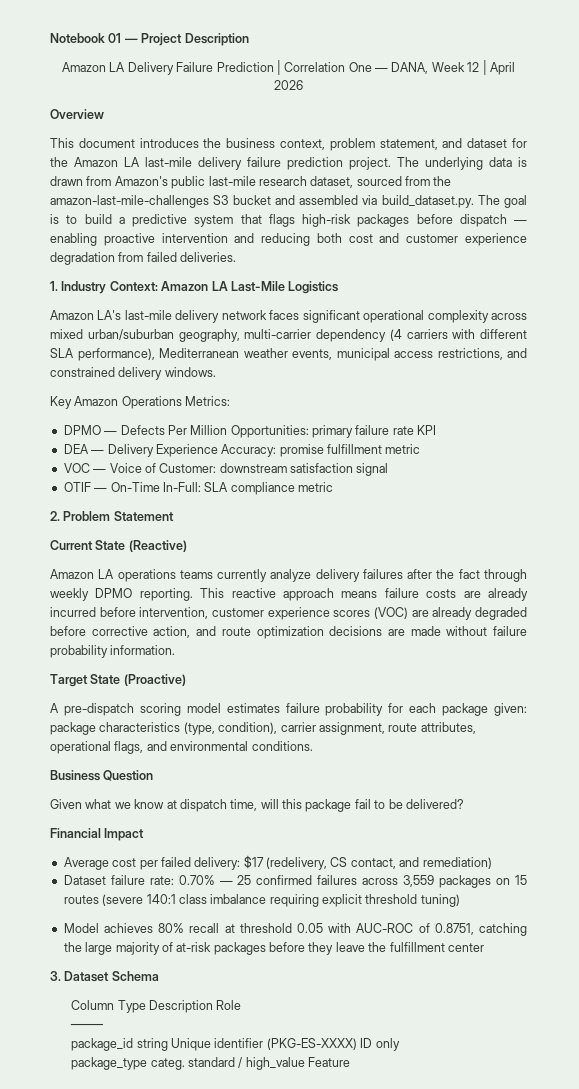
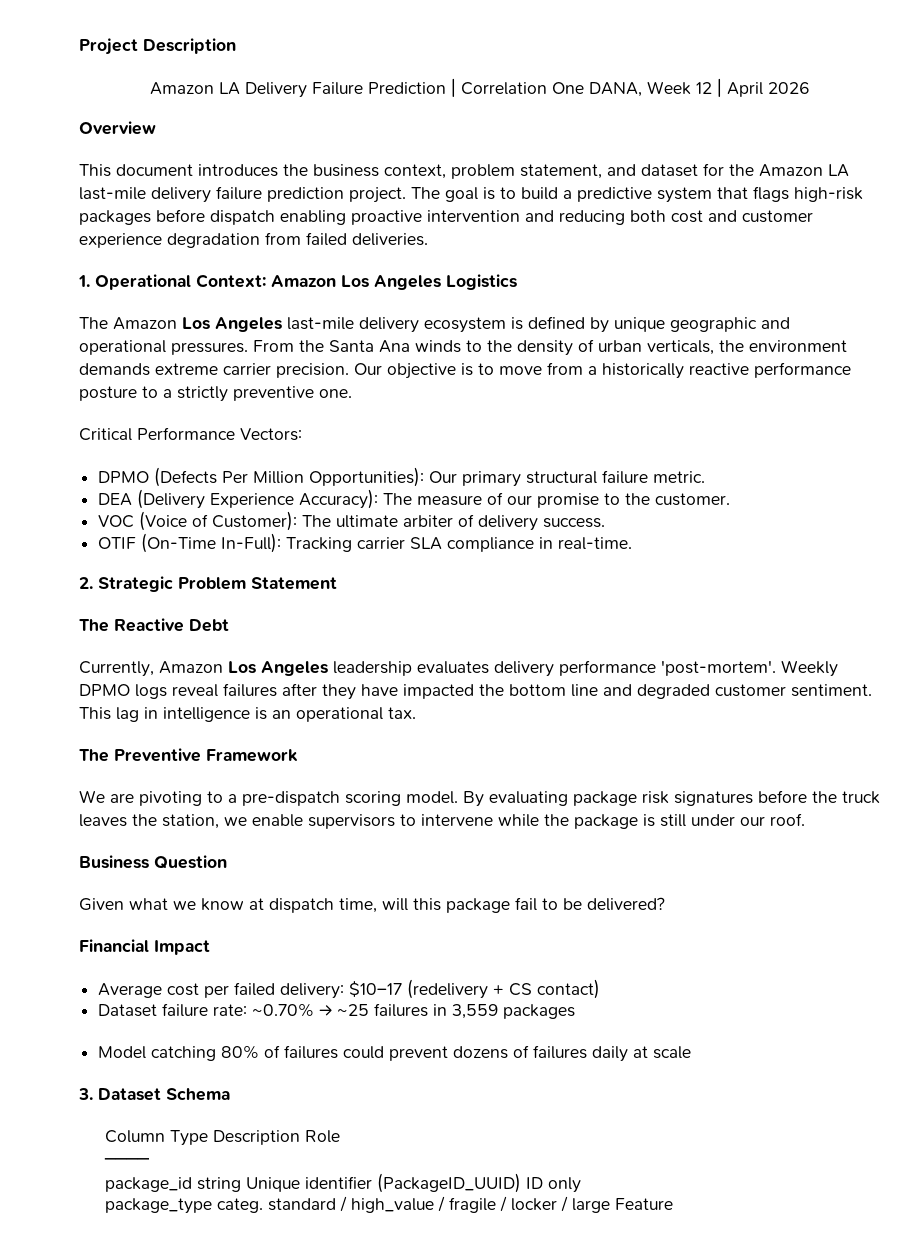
[50,33,138,43] Notebook 01 — -> (79, 46) none
[375,68,389,72] — -> (584, 88) none
[425,157,527,170] [50,176,452,189] [50,195,500,208] underlying data is drawn from Amazon's public last-mile research dataset, sourced from the amazon-last-mile-challenges S3 bucket and assembled via build_dataset.py. The -> (440, 193) none
[514,220,527,224] — -> (275, 217) none
[61,281,107,294] Industry -> [95,274,191,290] Operational
[211,281,285,292] LA Last-Mile -> [341,275,441,290] Los Angeles
[50,310,527,323] [50,329,527,342] [50,348,527,361] [50,367,216,380] [50,396,231,409] [63,425,437,438] [63,444,421,457] [63,463,389,476] [63,482,333,495] Amazon LA's last-mile delivery network faces significant operational complexity across mixed urban/suburban geography, multi-carrier dependency (4 carriers with different SLA performance), Mediterranean weather events, municipal access restrictions, and constrained delivery windows. // Key Amazon Operations Metrics: // DPMO — Defects Per Million Opportunities: primary failure rate KPI // DEA — Delivery Experience Accuracy: promise fulfillment metric // VOC — Voice of Customer: downstream satisfaction signal // OTIF — On-Time In-Full: SLA compliance metric -> [79,316,790,333] [79,339,847,356] [79,362,851,379] [79,386,352,402] [79,427,302,441] [98,467,706,487] [98,489,731,509] [98,511,606,531] [98,533,633,553] The Amazon Los Angeles last-mile delivery ecosystem is defined by unique geographic and operational pressures. From the Santa Ana winds to the density of urban verticals, the environment demands extreme carrier precision. Our objective is to move from a historically reactive performance posture to a strictly preventive one. // Critical Performance Vectors: // DPMO (Defects Per Million Opportunities): Our primary structural failure metric. // DEA (Delivery Experience Accuracy): The measure of our promise to the customer. // VOC (Voice of Customer): The ultimate arbiter of delivery success. // OTIF (On-Time In-Full): Tracking carrier SLA compliance in real-time.
(60, 516) none -> [98,576,173,592] Strategic
[50,540,187,552] [50,569,527,582] [50,588,528,601] [50,607,527,620] [50,626,527,639] [50,645,176,658] [50,674,186,687] [50,703,527,716] [50,722,476,735] [50,741,313,754] Current State (Reactive) // Amazon LA operations teams currently analyze delivery failures after the fact through weekly DPMO reporting. This reactive approach means failure costs are already incurred before intervention, customer experience scores (VOC) are already degraded before corrective action, and route optimization decisions are made without failure probability information. // Target State (Proactive) // A pre-dispatch scoring model estimates failure probability for each package given: package characteristics (type, condition), carrier assignment, route attributes, operational flags, and environmental conditions. -> [79,618,229,632] [79,660,838,677] [79,683,872,700] [79,707,416,722] [79,748,298,762] [79,790,880,807] [79,813,805,829] The Reactive Debt // Currently, Amazon Los Angeles leadership evaluates delivery performance 'post-mortem'. Weekly DPMO logs reveal failures after they have impacted the bottom line and degraded customer sentiment. This lag in intelligence is an operational tax. // The Preventive Framework // We are pivoting to a pre-dispatch scoring model. By evaluating package risk signatures before the truck leaves the station, we enable supervisors to intervene while the package is still under our roof.
[243,855,492,870] [63,875,527,888] [63,894,460,907] [63,923,527,936] [63,942,484,955] $17 (redelivery, CS contact, and remediation) // Dataset failure rate: 0.70% — 25 confirmed failures across 3,559 packages on 15 routes (severe 140:1 class imbalance requiring explicit threshold tuning) // Model achieves 80% recall at threshold 0.05 with AUC-ROC of 0.8751, catching the large majority of at-risk packages before they leave the fulfillment center -> [349,979,601,999] [98,1003,576,1019] [98,1045,692,1062] $10–17 (redelivery + CS contact) // Dataset failure rate: ~0.70% → ~25 failures in 3,559 packages // Model catching 80% of failures could prevent dozens of failures daily at scale
[266,1038,357,1050] (PKG-ES-XXXX) -> [377,1173,522,1193] (PackageID_UUID)
(305, 1063) none -> [438,1196,611,1213] / fragile / locker / large

